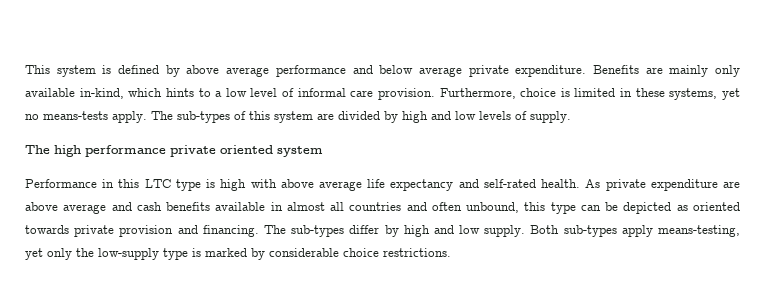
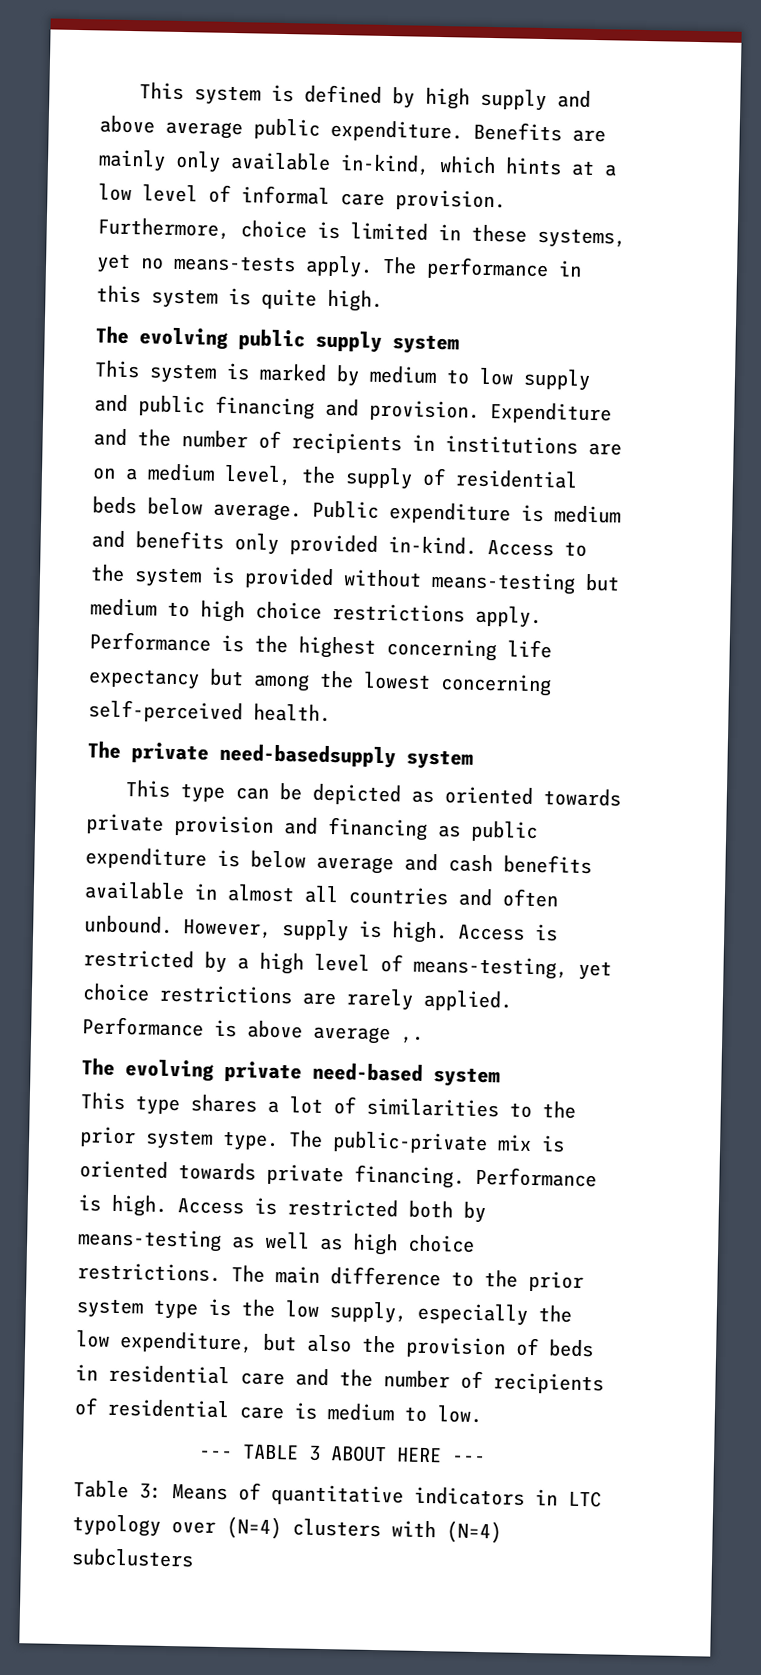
[186,65,509,77] above average performance and below average private -> [424,87,591,112] [99,115,320,140] high supply and above average public
[198,88,211,97] to -> [571,160,595,177] at
[177,111,571,123] [25,145,323,157] [25,179,740,191] [25,202,58,211] sub-types of this system are divided by high and low levels of supply. // The high performance private oriented system // Performance in this LTC type is high with above average life expectancy and self-rated health. As private expenditure are above -> [426,256,582,281] [96,285,383,312] [95,326,460,355] [94,360,591,391] [94,394,612,425] [93,428,622,456] [92,463,578,490] [92,496,621,525] [91,530,587,557] [90,564,620,595] [90,598,542,629] [89,631,552,662] [88,668,552,697] [88,699,331,724] [87,741,474,770] [124,780,621,807] [86,813,538,843] [85,847,306,870] performance in this system is quite high. // The evolving public supply system // This system is marked by medium to low supply and public financing and provision. Expenditure and the number of recipients in institutions are on a medium level, the supply of residential beds below average. Public expenditure is medium and benefits only provided in-kind. Access to the system is provided without means-testing but medium to high choice restrictions apply. Performance is the highest concerning life expectancy but among the lowest concerning self-perceived health. // The private need-basedsupply system // This type can be depicted as oriented towards private provision and financing as public expenditure is below
[466,202,741,214] [25,225,740,237] [25,248,451,260] unbound, this type can be depicted as oriented towards private provision and financing. The sub-types differ by high and low supply. Both sub-types apply means-testing, yet only the low-supply type is marked by considerable choice restrictions. -> [84,915,558,944] [83,949,612,981] [82,983,513,1012] [82,1016,424,1045] [81,1058,501,1088] [80,1092,576,1119] [79,1126,565,1155] [79,1160,597,1189] [78,1194,486,1224] [77,1228,475,1256] [77,1262,584,1293] [76,1298,572,1326] [76,1330,594,1359] [75,1364,604,1395] [74,1397,483,1424] [198,1444,486,1464] [73,1480,602,1508] [72,1514,502,1544] [71,1548,194,1568] unbound. However, supply is high. Access is restricted by a high level of means-testing, yet choice restrictions are rarely applied. Performance is above average ,. // The evolving private need-based system // This type shares a lot of similarities to the prior system type. The public-private mix is oriented towards private financing. Performance is high. Access is restricted both by means-testing as well as high choice restrictions. The main difference to the prior system type is the low supply, especially the low expenditure, but also the provision of beds in residential care and the number of recipients of residential care is medium to low. // --- TABLE 3 ABOUT HERE --- // Table 3: Means of quantitative indicators in LTC typology over (N=4) clusters with (N=4) subclusters

